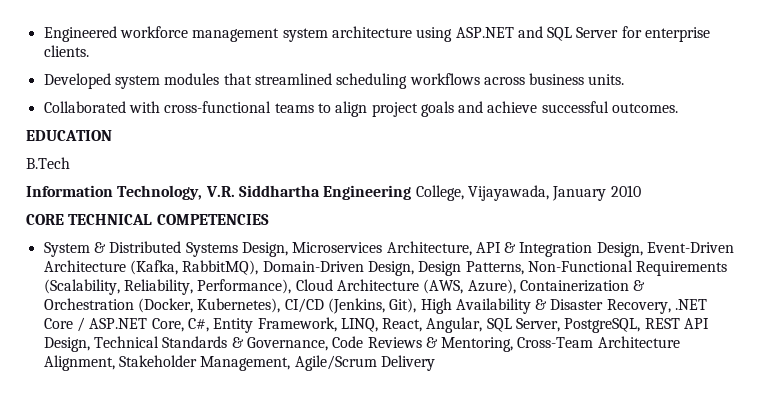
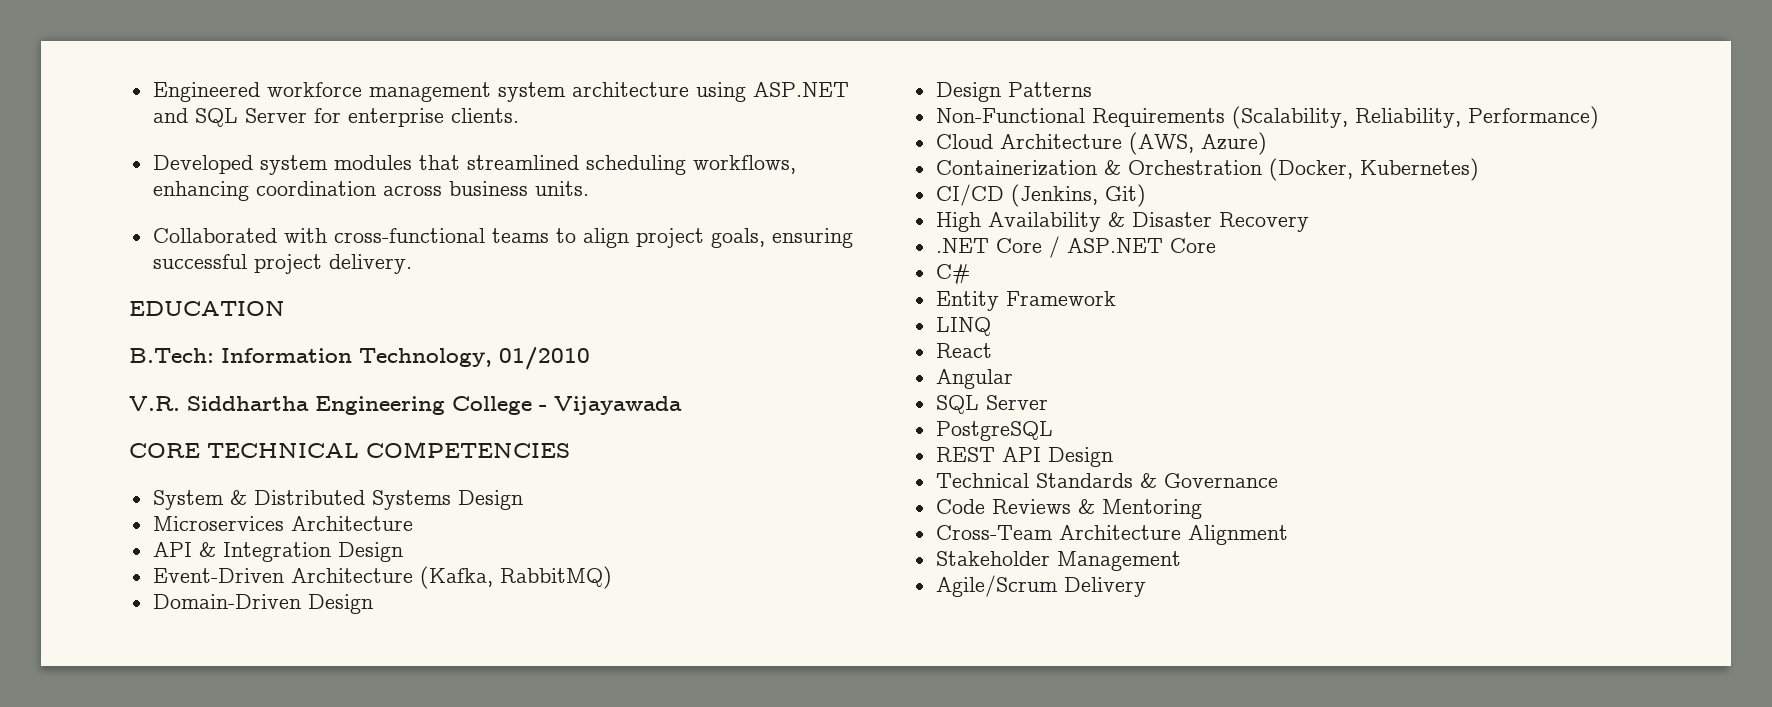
[409,73,480,85] workflows -> [692,155,796,174] [152,181,376,201] workflows, enhancing coordination
[420,101,679,117] goals and achieve successful outcomes. -> [710,228,853,248] [152,254,412,274] goals, ensuring successful project delivery.
[26,157,70,169] B.Tech // -> [129,348,214,363] B.Tech:
(203, 192) none -> [499,347,590,370] 01/2010 //
[415,185,641,201] College, Vijayawada, January 2010 -> [452,396,682,415] College - Vijayawada
[241,241,472,257] Design, Microservices Architecture, -> [457,490,523,510] [152,516,413,531] Design // Microservices Architecture //
[596,242,643,257] Design, -> [337,542,403,562] Design //
[182,260,524,276] RabbitMQ), Domain-Driven Design, Design Patterns, -> [499,566,612,589] [152,594,373,614] [935,82,1092,102] RabbitMQ) // Domain-Driven Design // Design Patterns //
[197,279,292,294] Performance), -> [1467,106,1599,129] Performance) //
[467,279,516,294] Azure), -> [1200,132,1267,155] Azure) //
[197,298,281,313] Kubernetes), -> [1359,158,1479,181] Kubernetes) //
[389,298,417,313] Git), -> [1104,184,1146,207] Git) //
[606,299,671,314] Recovery, -> [1218,212,1309,232] Recovery //
[151,317,641,333] Core, C#, Entity Framework, LINQ, React, Angular, SQL Server, PostgreSQL, -> [1169,238,1216,253] [935,264,970,286] [935,291,1116,311] [935,317,991,336] [935,343,992,358] [935,369,1013,389] [935,395,1048,414] [935,421,1053,441] Core // C# // Entity Framework // LINQ // React // Angular // SQL Server // PostgreSQL //
[43,337,90,352] Design, -> [1047,447,1113,467] Design //
[246,337,328,351] Governance, -> [1163,473,1278,488] Governance //
[441,337,514,352] Mentoring, -> [1101,499,1202,519] Mentoring //
[43,355,291,371] Alignment, Stakeholder Management, -> [1187,525,1288,545] [935,551,1181,571] Alignment // Stakeholder Management //

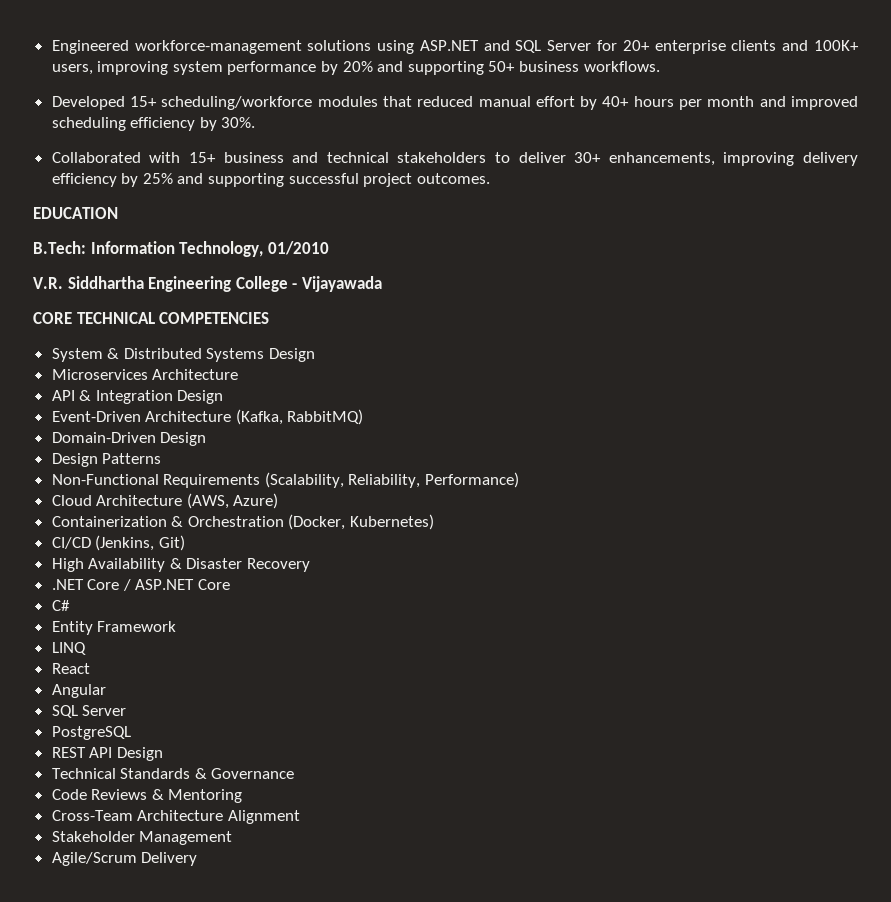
[266,82,689,102] workforce management system architecture -> [134,40,372,54] workforce-management solutions
[347,108,519,127] [152,155,796,175] [152,181,589,201] [152,228,853,248] enterprise clients. // Developed system modules that streamlined scheduling workflows, enhancing coordination across business units. // Collaborated with cross-functional teams to align project goals, ensuring -> [622,40,859,54] [51,61,660,75] [51,96,858,110] [51,117,256,131] [51,152,859,166] [51,173,285,187] 20+ enterprise clients and 100K+ users, improving system performance by 20% and supporting 50+ business workflows. // Developed 15+ scheduling/workforce modules that reduced manual effort by 40+ hours per month and improved scheduling efficiency by 30%. // Collaborated with 15+ business and technical stakeholders to deliver 30+ enhancements, improving delivery efficiency by 25% and supporting
[328,254,412,274] delivery. -> [416,173,490,184] outcomes.

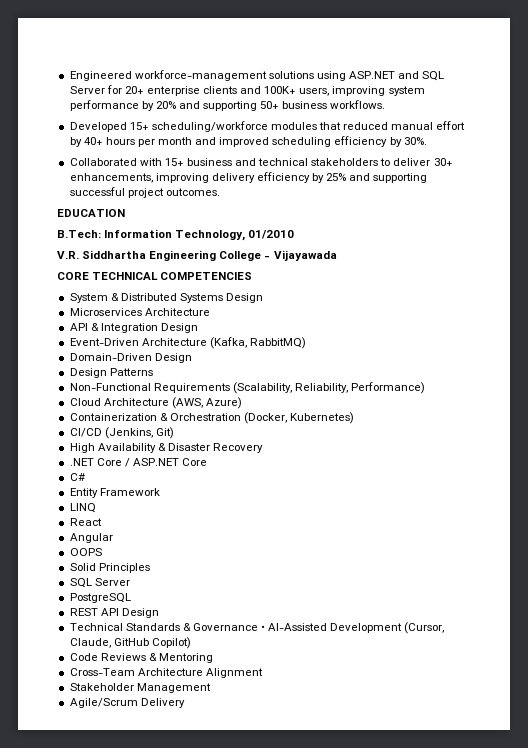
(106, 691) none -> [69,548,102,556] [69,563,150,573] // OOPS // Solid Principles
(295, 773) none -> [261,622,445,634] [69,637,191,649] • AI-Assisted Development (Cursor, Claude, GitHub Copilot)

